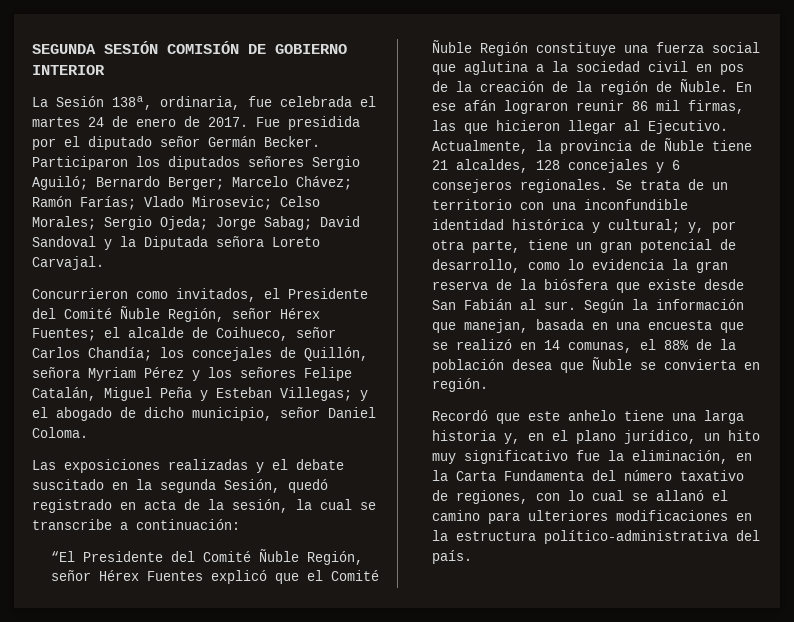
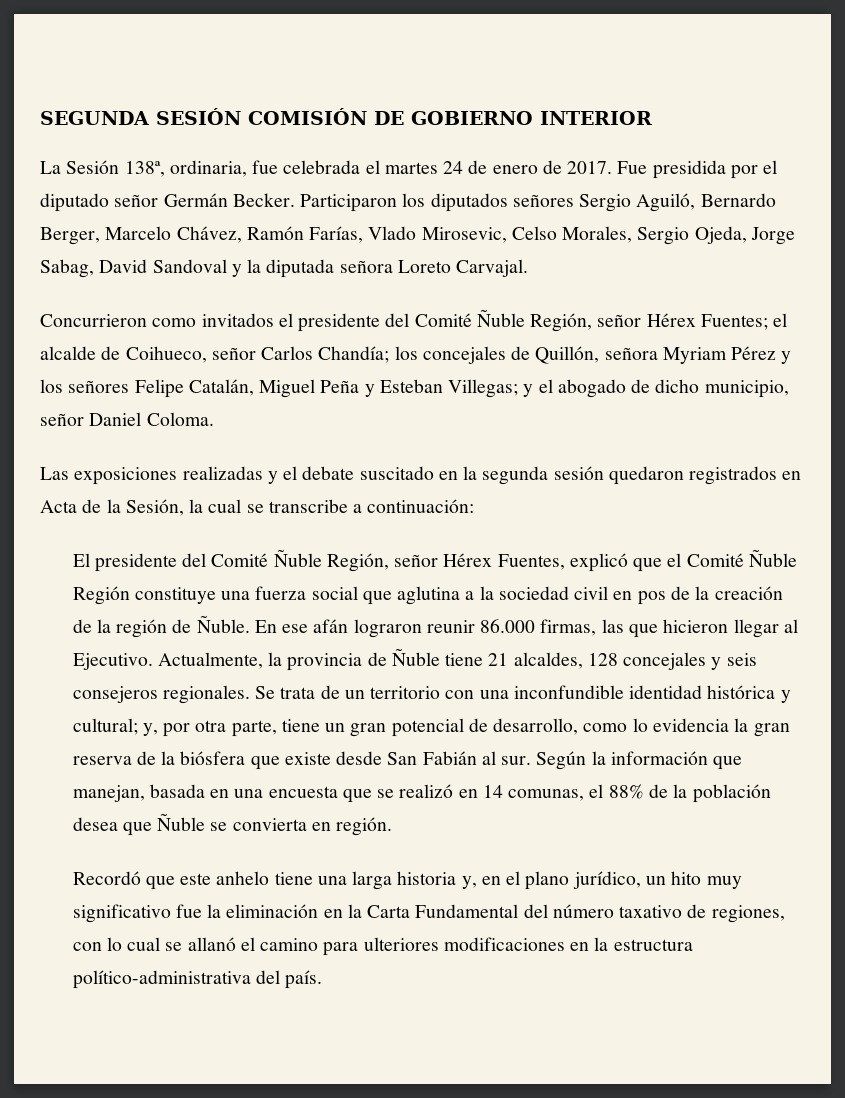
[32,176,352,190] [32,196,320,210] [32,216,312,230] Aguiló; Bernardo Berger; Marcelo Chávez; Ramón Farías; Vlado Mirosevic; Celso Morales; Sergio Ojeda; Jorge Sabag; -> [636,193,776,212] [40,226,795,245] [40,259,94,278] Aguiló, Bernardo Berger, Marcelo Chávez, Ramón Farías, Vlado Mirosevic, Celso Morales, Sergio Ojeda, Jorge Sabag,
[144,236,208,250] Diputada -> [266,259,335,278] diputada
[176,288,368,302] invitados, el Presidente -> [201,313,381,332] invitados el presidente
[224,479,328,493] [32,499,288,513] Sesión, quedó registrado en acta de la sesión, -> [553,466,802,485] [40,499,184,516] sesión quedaron registrados en Acta de la Sesión,
[51,549,364,565] [51,570,204,581] “El Presidente del Comité Ñuble Región, señor Hérex Fuentes -> [72,549,565,572] El presidente del Comité Ñuble Región, señor Hérex Fuentes,
[632,100,681,111] 86 mil -> [480,619,536,633] 86.000
[672,160,681,170] 6 -> [726,653,757,666] seis
[632,450,729,464] eliminación, -> [226,904,319,918] eliminación
[504,470,585,481] Fundamenta -> [415,904,519,918] Fundamental

